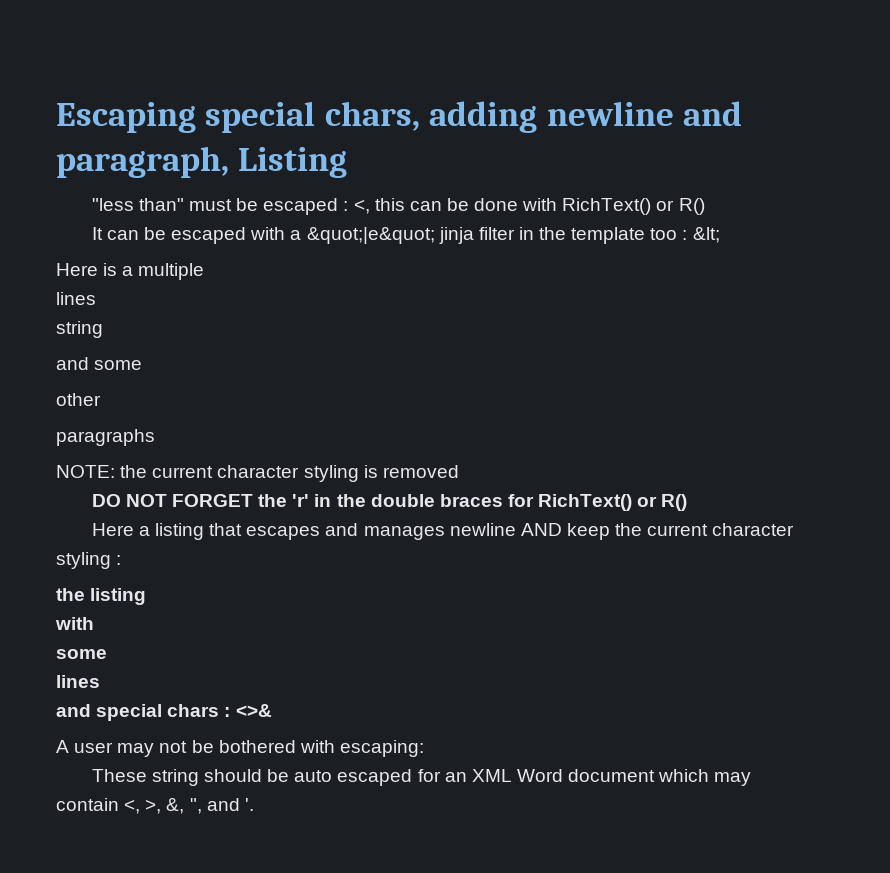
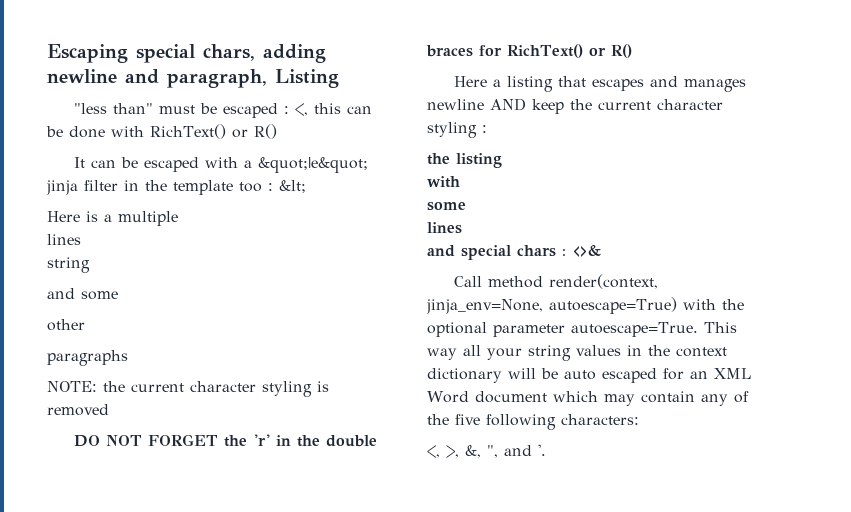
[56,740,424,757] [91,769,263,786] A user may not be bothered with escaping: // These string should -> [454,274,659,289] [426,297,744,314] [427,322,737,337] [427,345,727,361] [427,368,536,383] Call method render(context, jinja_env=None, autoescape=True) with the optional parameter autoescape=True. This way all your string values in the context dictionary will
(119, 804) none -> [700,391,749,406] [427,414,639,430] any of the five following characters: //

